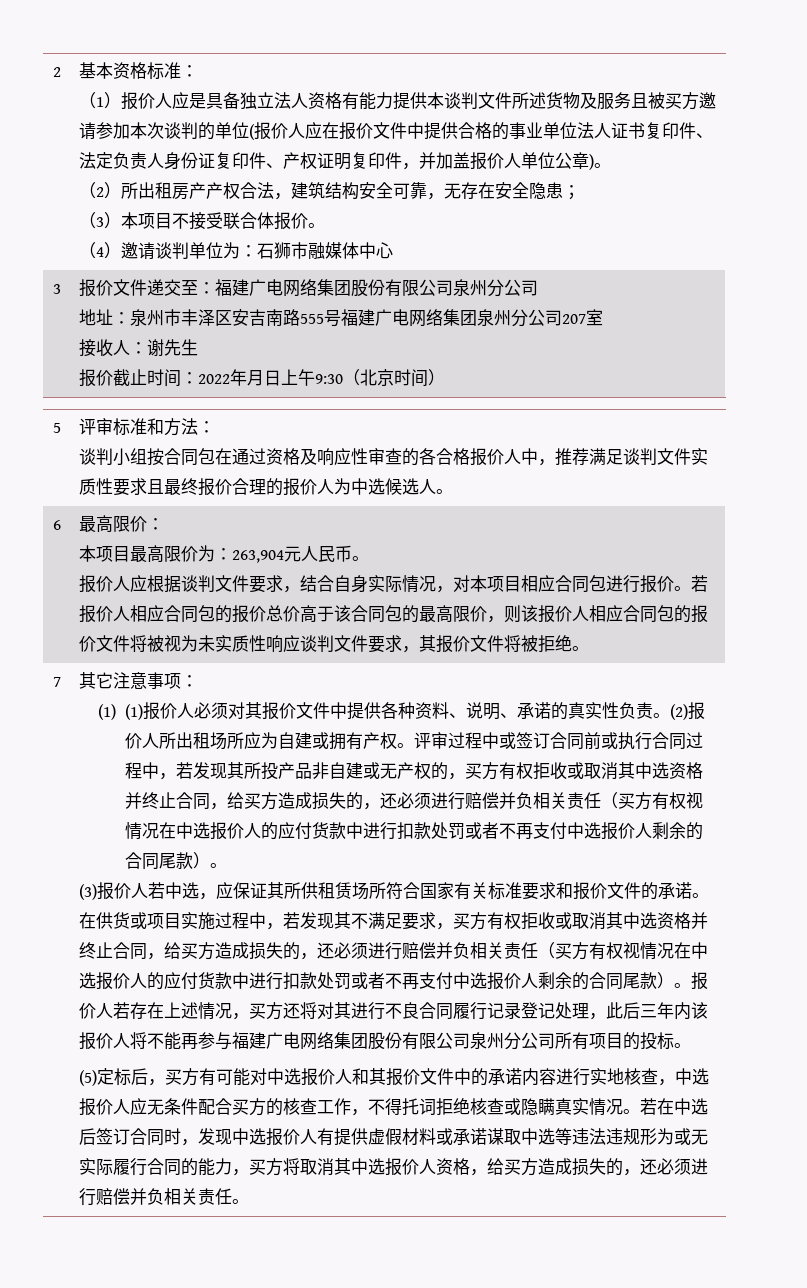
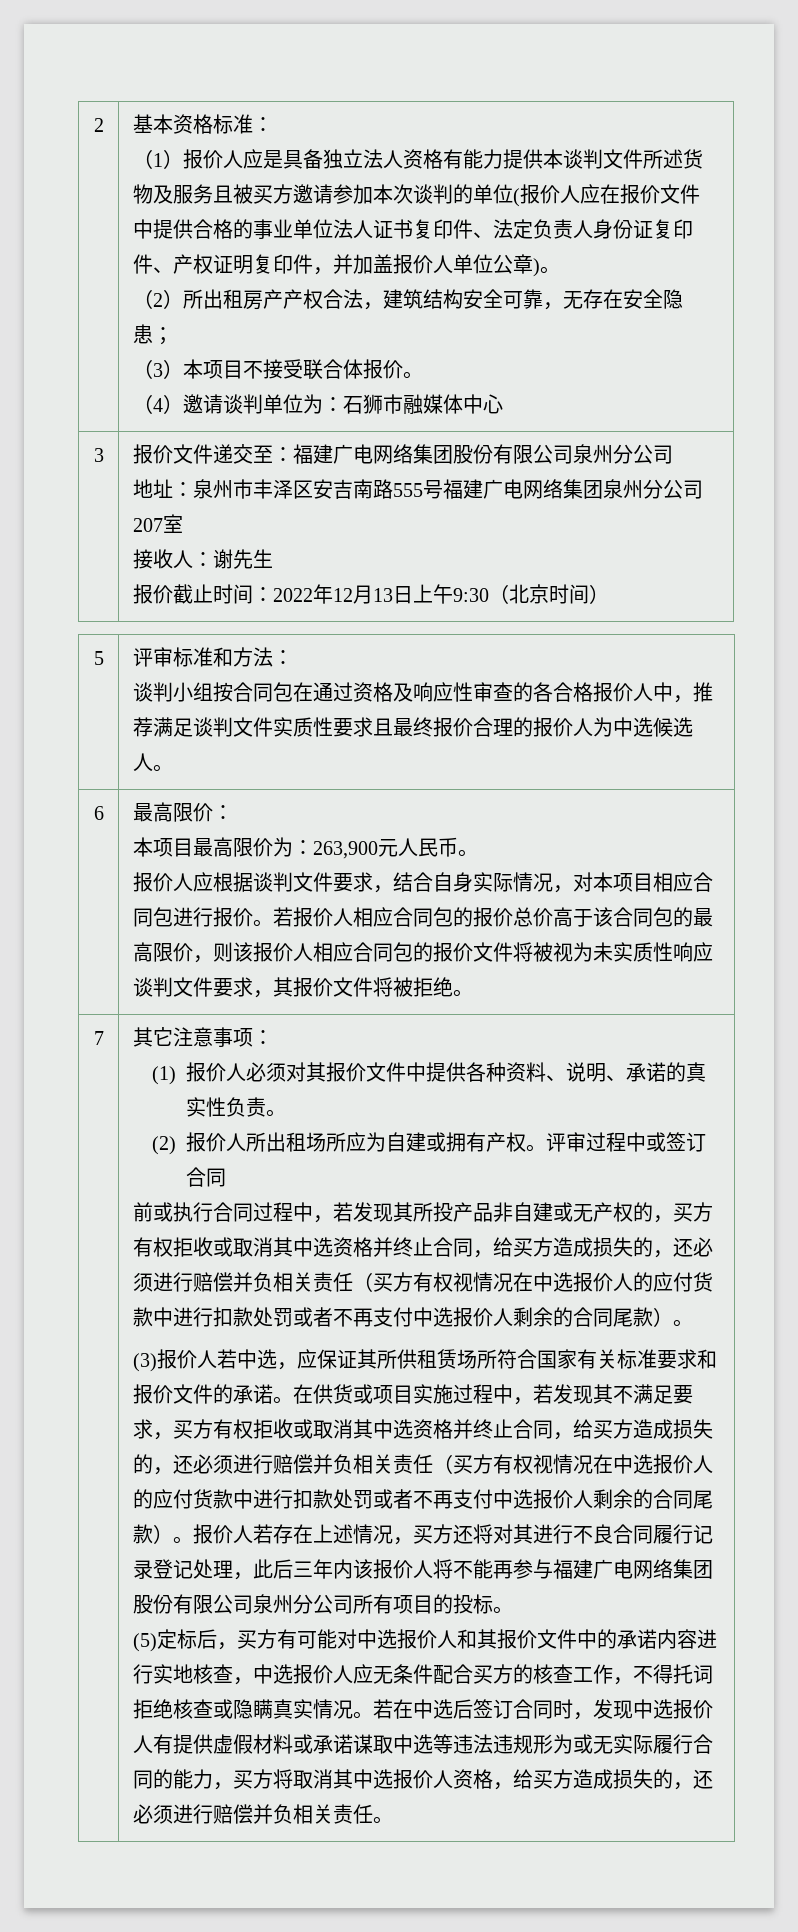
[247,370,265,386] 月 -> [332,585,393,604] 12月13
[232,550,285,563] 263,904 -> [312,841,378,859] 263,900
[124,704,143,720] (1) -> (176, 1075) none
(670, 715) none -> (286, 1113) //
(584, 741) none -> (226, 1177) //

